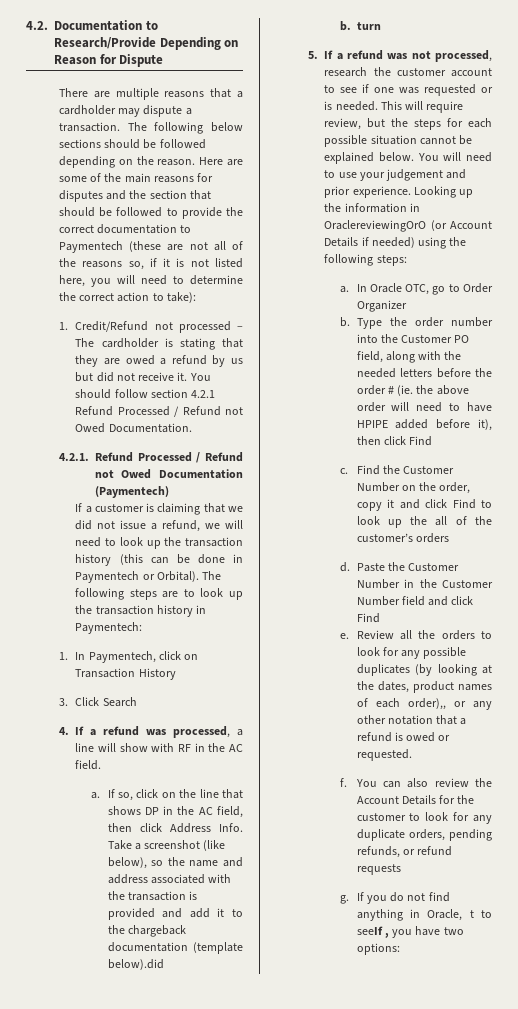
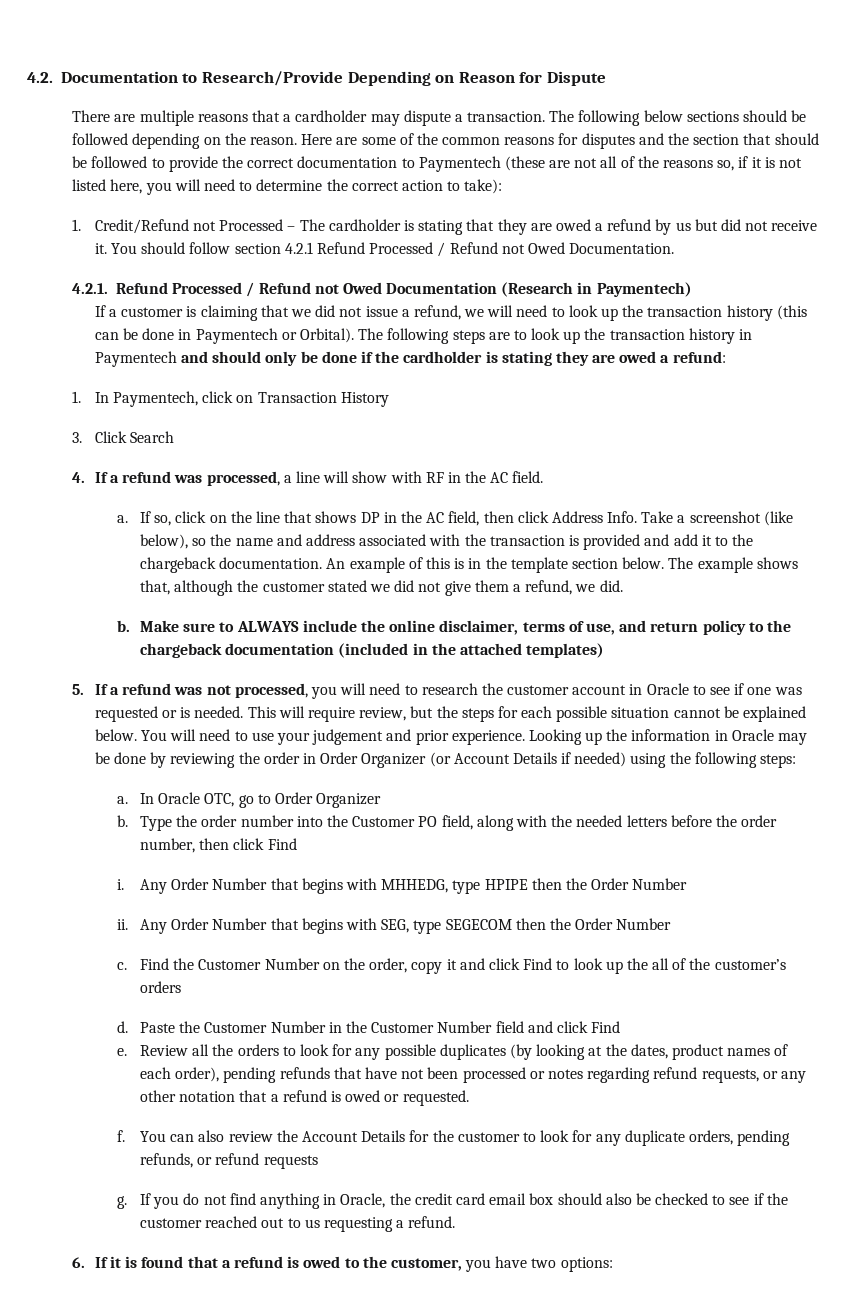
[124,173,151,183] main -> [442,137,501,145] common
[178,321,231,333] processed -> [219,219,284,231] Processed
[94,486,169,498] (Paymentech) -> [501,282,692,297] (Research in Paymentech)
[75,622,143,634] Paymentech: -> [94,351,726,367] Paymentech and should only be done if the cardholder is stating they are owed a refund:
[107,942,243,954] [107,959,164,970] [340,21,382,31] documentation (template below).did // b. turn -> [219,557,798,573] [140,580,623,596] [117,620,791,635] [140,643,605,658] documentation. An example of this is in the template section below. The example shows that, although the customer stated we did not give them a refund, we did. // b. Make sure to ALWAYS include the online disclaimer, terms of use, and return policy to the chargeback documentation (included in the attached templates)
(492, 56) none -> [310,683,418,699] you will need to
(492, 72) none -> [629,683,689,695] in Oracle
[324,220,427,232] OraclereviewingOrO -> [731,729,808,745] [94,752,427,768] Oracle may be done by reviewing the order in Order Organizer
[387,385,469,396] [356,402,492,412] [356,419,492,431] [356,436,433,446] # (ie. the above order will need to have HPIPE added before it), then click Find -> [140,838,297,853] [117,878,688,894] [117,918,672,934] number, then click Find // i. Any Order Number that begins with MHHEDG, type HPIPE then the Order Number // ii. Any Order Number that begins with SEG, type SEGECOM then the Order Number
[407,698,446,710] order),, -> [175,1067,759,1083] order), pending refunds that have not been processed or notes regarding refund requests,
[469,910,492,918] [356,926,389,938] t to seeIf , -> [389,1193,788,1205] [140,1216,456,1232] [72,1256,462,1271] the credit card email box should also be checked to see if the customer reached out to us requesting a refund. // 6. If it is found that a refund is owed to the customer,

